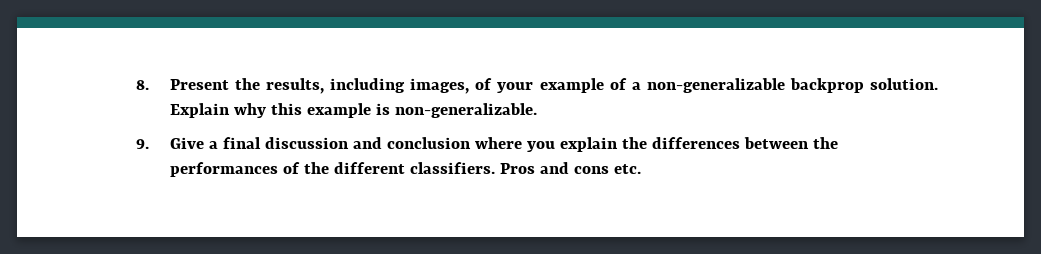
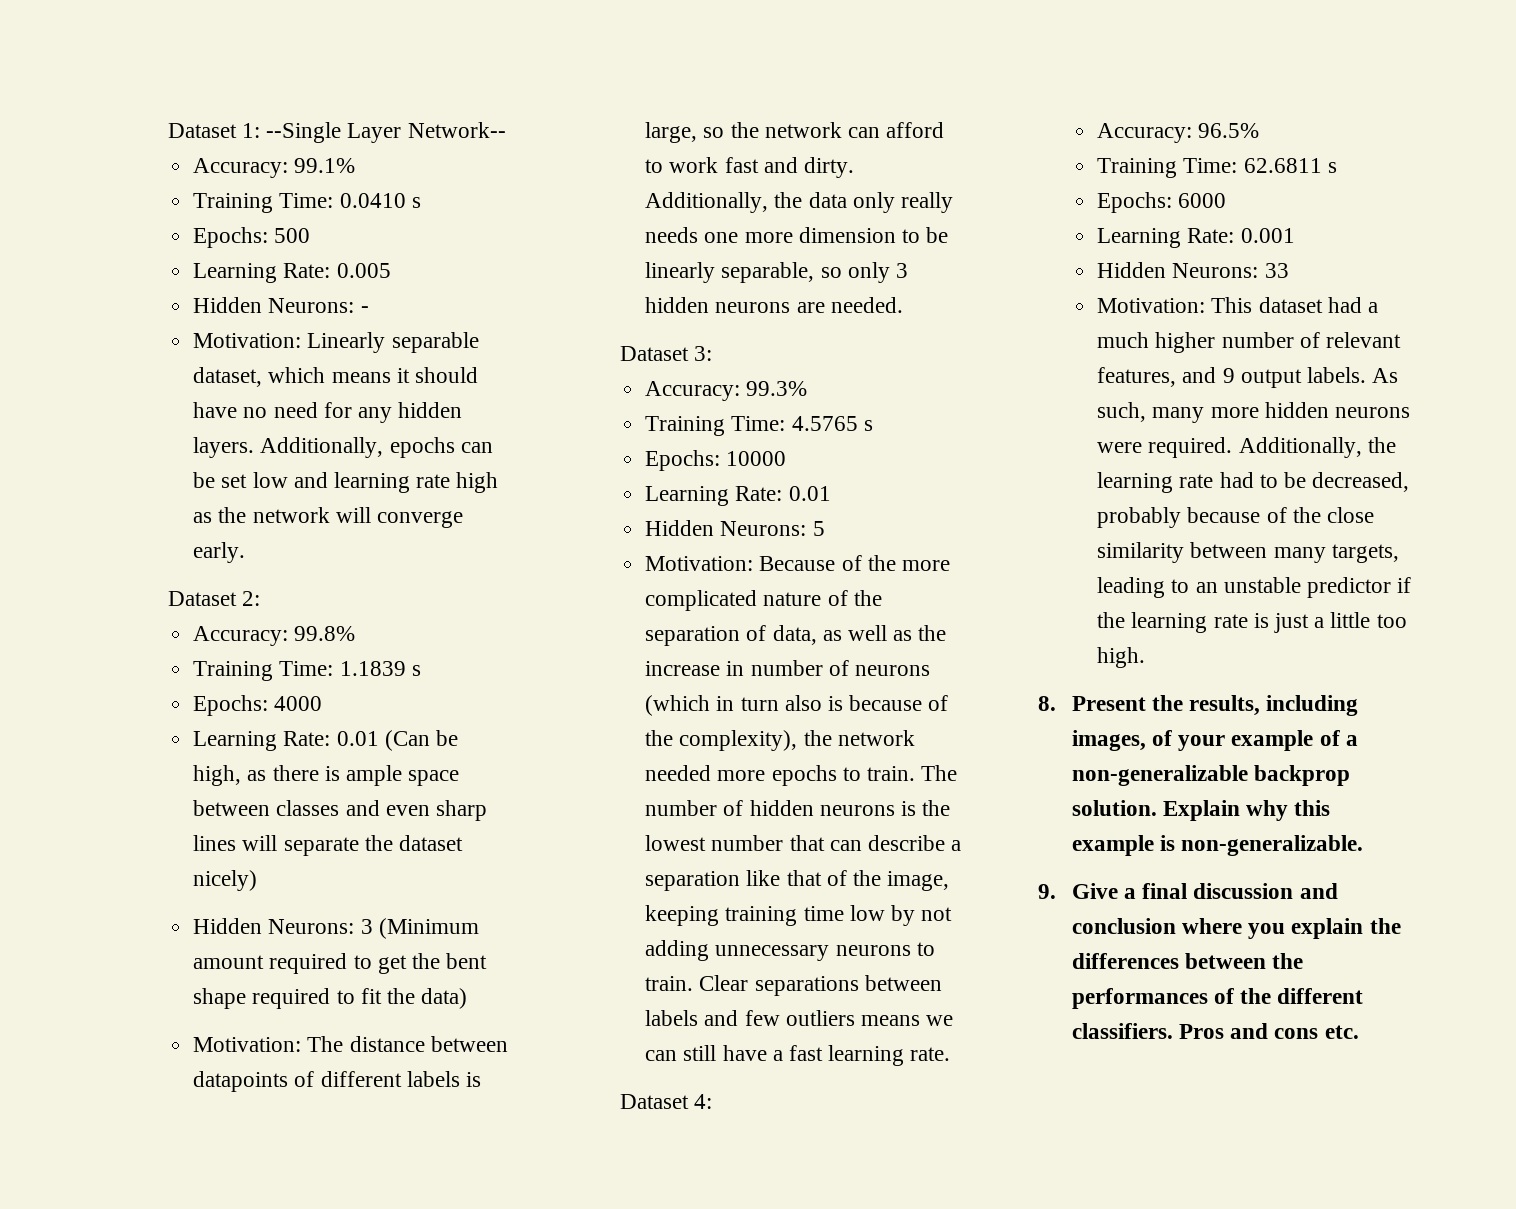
(136, 85) none -> [167,122,506,143] [193,158,356,178] [193,193,421,213] [193,227,311,248] [193,263,391,283] [193,297,369,313] [193,332,479,353] [193,367,478,387] [193,402,463,423] [193,437,493,458] [193,472,499,493] [193,507,463,528] [193,542,246,563] [167,591,261,606] [193,626,356,646] [193,661,421,681] [193,695,323,716] [193,730,458,751] [193,765,460,786] [193,800,487,821] [193,835,463,856] [193,870,258,891] [193,918,479,939] [193,953,488,974] [193,988,468,1009] [193,1036,508,1052] [193,1071,481,1092] [645,122,945,143] [645,157,854,178] [645,192,953,213] [645,227,949,243] [645,262,908,283] [645,297,903,313] [619,346,713,361] [645,381,808,401] [645,416,873,436] [645,450,787,471] [645,486,831,506] [645,520,825,536] [645,555,950,571] [645,590,882,611] [645,625,947,646] [645,660,930,676] [645,695,949,716] [645,730,915,751] [645,765,958,786] [645,800,951,816] [645,835,962,851] [645,870,950,891] [645,905,953,926] [645,940,935,961] [645,975,942,996] [645,1010,954,1026] [645,1045,951,1066] [619,1094,713,1109] [1097,123,1260,143] [1097,158,1337,178] [1097,192,1227,213] [1097,228,1295,248] [1097,262,1289,278] [1097,297,1378,313] [1097,332,1401,353] [1097,367,1399,388] [1097,402,1410,423] [1097,437,1396,458] [1097,472,1410,493] [1097,507,1374,528] [1097,542,1399,563] [1097,577,1412,598] [1097,612,1407,633] [1097,647,1146,668] Dataset 1: --Single Layer Network-- // Accuracy: 99.1% // Training Time: 0.0410 s // Epochs: 500 // Learning Rate: 0.005 // Hidden Neurons: - // Motivation: Linearly separable dataset, which means it should have no need for any hidden layers. Additionally, epochs can be set low and learning rate high as the network will converge early. // Dataset 2: // Accuracy: 99.8% // Training Time: 1.1839 s // Epochs: 4000 // Learning Rate: 0.01 (Can be high, as there is ample space between classes and even sharp lines will separate the dataset nicely) // Hidden Neurons: 3 (Minimum amount required to get the bent shape required to fit the data) // Motivation: The distance between datapoints of different labels is large, so the network can afford to work fast and dirty. Additionally, the data only really needs one more dimension to be linearly separable, so only 3 hidden neurons are needed. // Dataset 3: // Accuracy: 99.3% // Training Time: 4.5765 s // Epochs: 10000 // Learning Rate: 0.01 // Hidden Neurons: 5 // Motivation: Because of the more complicated nature of the separation of data, as well as the increase in number of neurons (which in turn also is because of the complexity), the network needed more epochs to train. The number of hidden neurons is the lowest number that can describe a separation like that of the image, keeping training time low by not adding unnecessary neurons to train. Clear separations between labels and few outliers means we can still have a fast learning rate. // Dataset 4: // Accuracy: 96.5% // Training Time: 62.6811 s // Epochs: 6000 // Learning Rate: 0.001 // Hidden Neurons: 33 // Motivation: This dataset had a much higher number of relevant features, and 9 output labels. As such, many more hidden neurons were required. Additionally, the learning rate had to be decreased, probably because of the close similarity between many targets, leading to an unstable predictor if the learning rate is just a little too high. //

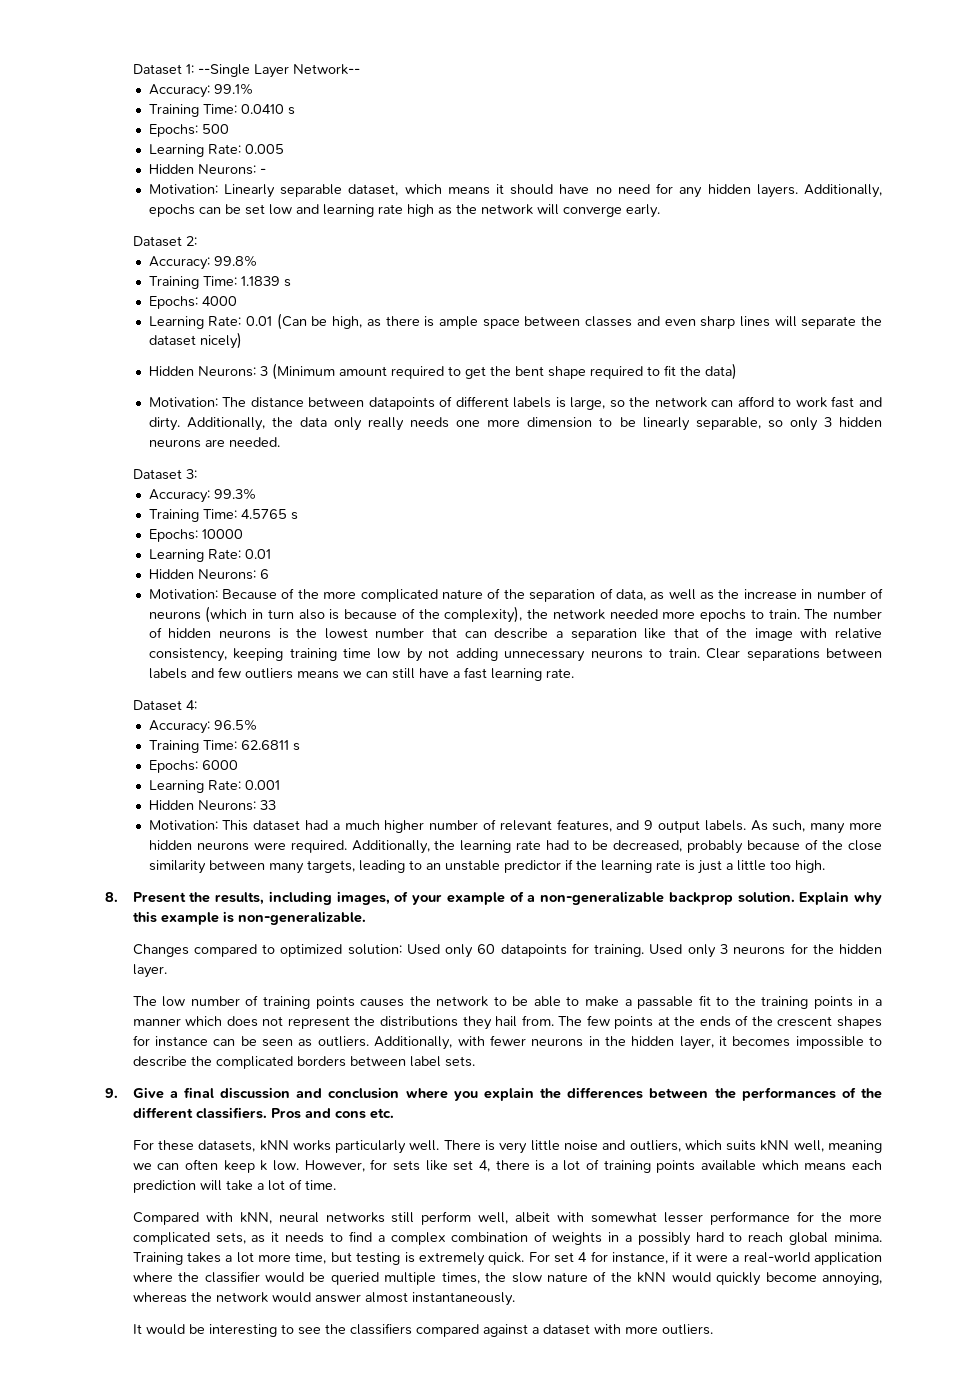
[812,521,825,536] 5 -> [259,569,269,579] 6
[887,871,950,891] image, -> [754,628,883,641] [148,648,227,662] image with relative consistency,
(1364, 845) none -> [132,943,883,958] [132,964,167,978] [132,995,883,1009] [132,1015,883,1030] [132,1035,883,1050] [132,1056,475,1069] // Changes compared to optimized solution: Used only 60 datapoints for training. Used only 3 neurons for the hidden layer. // The low number of training points causes the network to be able to make a passable fit to the training points in a manner which does not represent the distributions they hail from. The few points at the ends of the crescent shapes for instance can be seen as outliers. Additionally, with fewer neurons in the hidden layer, it becomes impossible to describe the complicated borders between label sets.
(1359, 1032) none -> [132,1140,883,1154] [132,1159,882,1173] [132,1179,336,1193] [132,1211,882,1225] [132,1231,882,1246] [132,1251,882,1266] [132,1271,882,1286] [132,1292,515,1306] [132,1323,713,1337] // For these datasets, kNN works particularly well. There is very little noise and outliers, which suits kNN well, meaning we can often keep k low. However, for sets like set 4, there is a lot of training points available which means each prediction will take a lot of time. // Compared with kNN, neural networks still perform well, albeit with somewhat lesser performance for the more complicated sets, as it needs to find a complex combination of weights in a possibly hard to reach global minima. Training takes a lot more time, but testing is extremely quick. For set 4 for instance, if it were a real-world application where the classifier would be queried multiple times, the slow nature of the kNN would quickly become annoying, whereas the network would answer almost instantaneously. // It would be interesting to see the classifiers compared against a dataset with more outliers.

